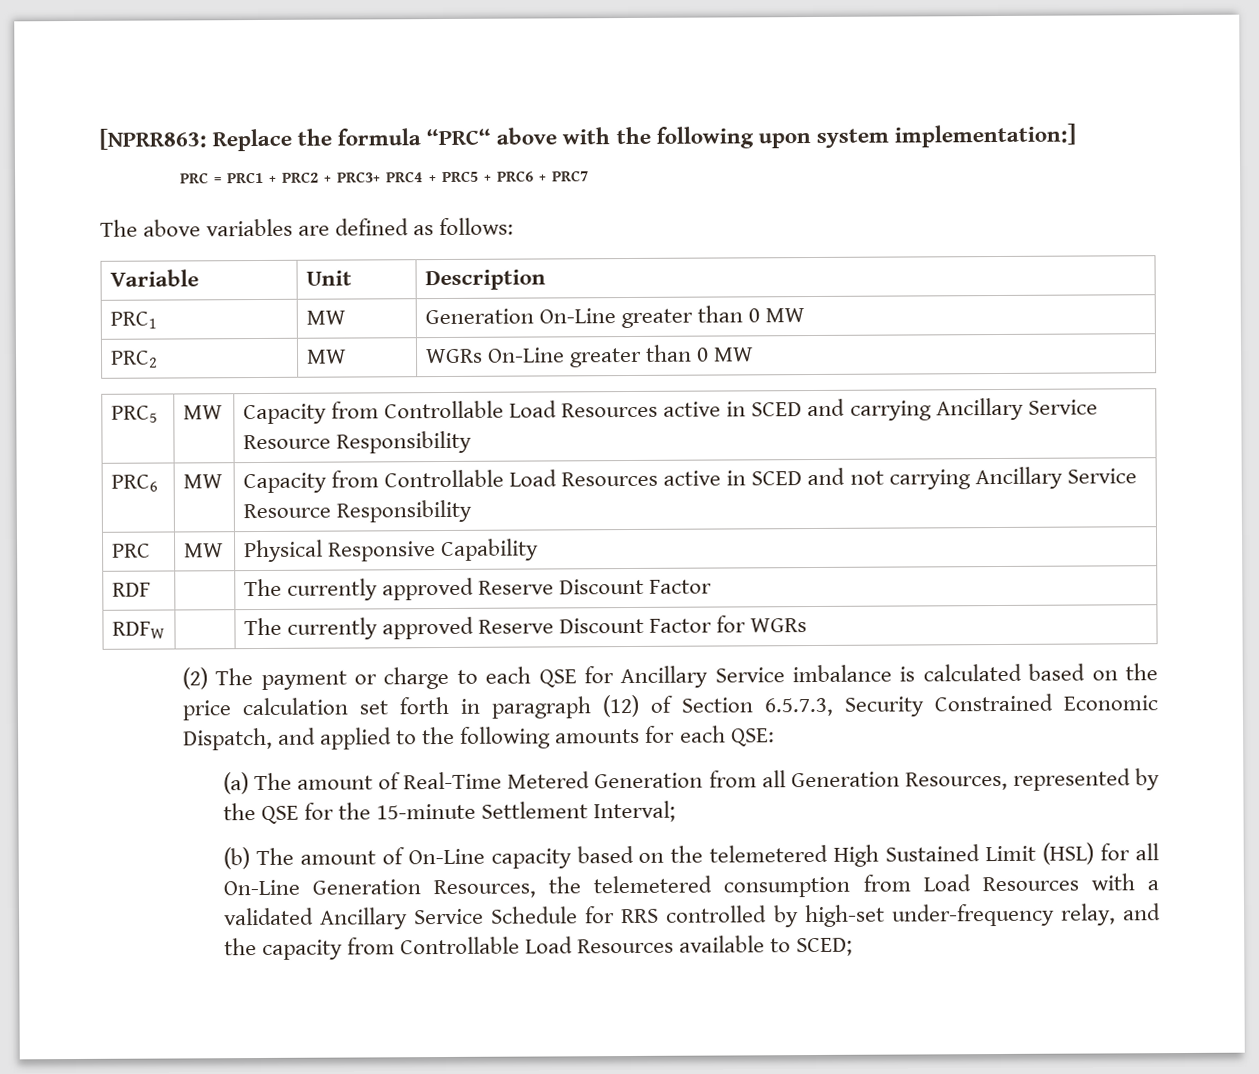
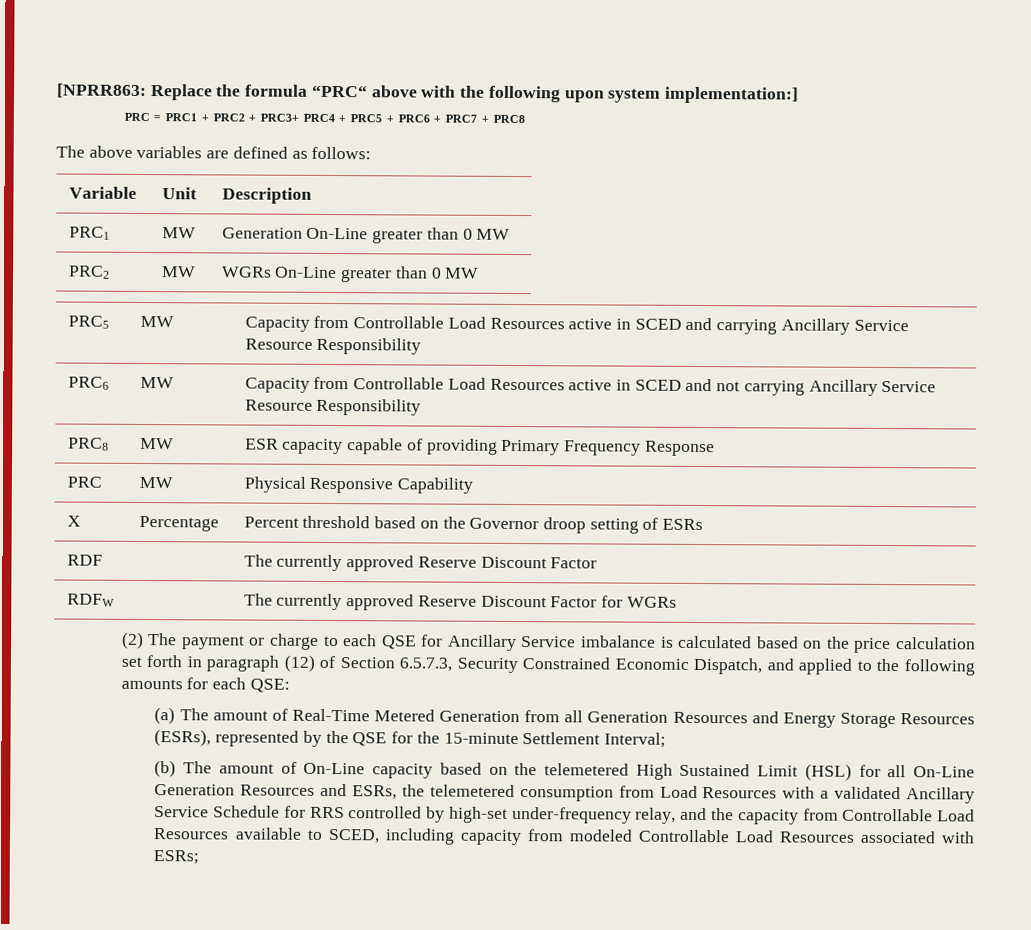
(589, 176) none -> [480,114,525,124] + PRC8
(472, 511) none -> [67,437,109,451] [139,437,174,450] [244,438,715,457] // PRC8 | MW | ESR capacity capable of providing Primary Frequency Response
(539, 550) none -> [66,515,81,527] [138,515,219,532] [243,515,704,534] // X | Percentage | Percent threshold based on the Governor droop setting of ESRs
[904,771,1008,791] Resources, -> [672,711,976,729] [154,729,212,747] Resources and Energy Storage Resources (ESRs),
[433,879,537,899] Resources, -> [240,783,398,800] Resources and ESRs,
[796,937,854,957] SCED; -> [327,828,975,846] [153,850,200,865] SCED, including capacity from modeled Controllable Load Resources associated with ESRs;

